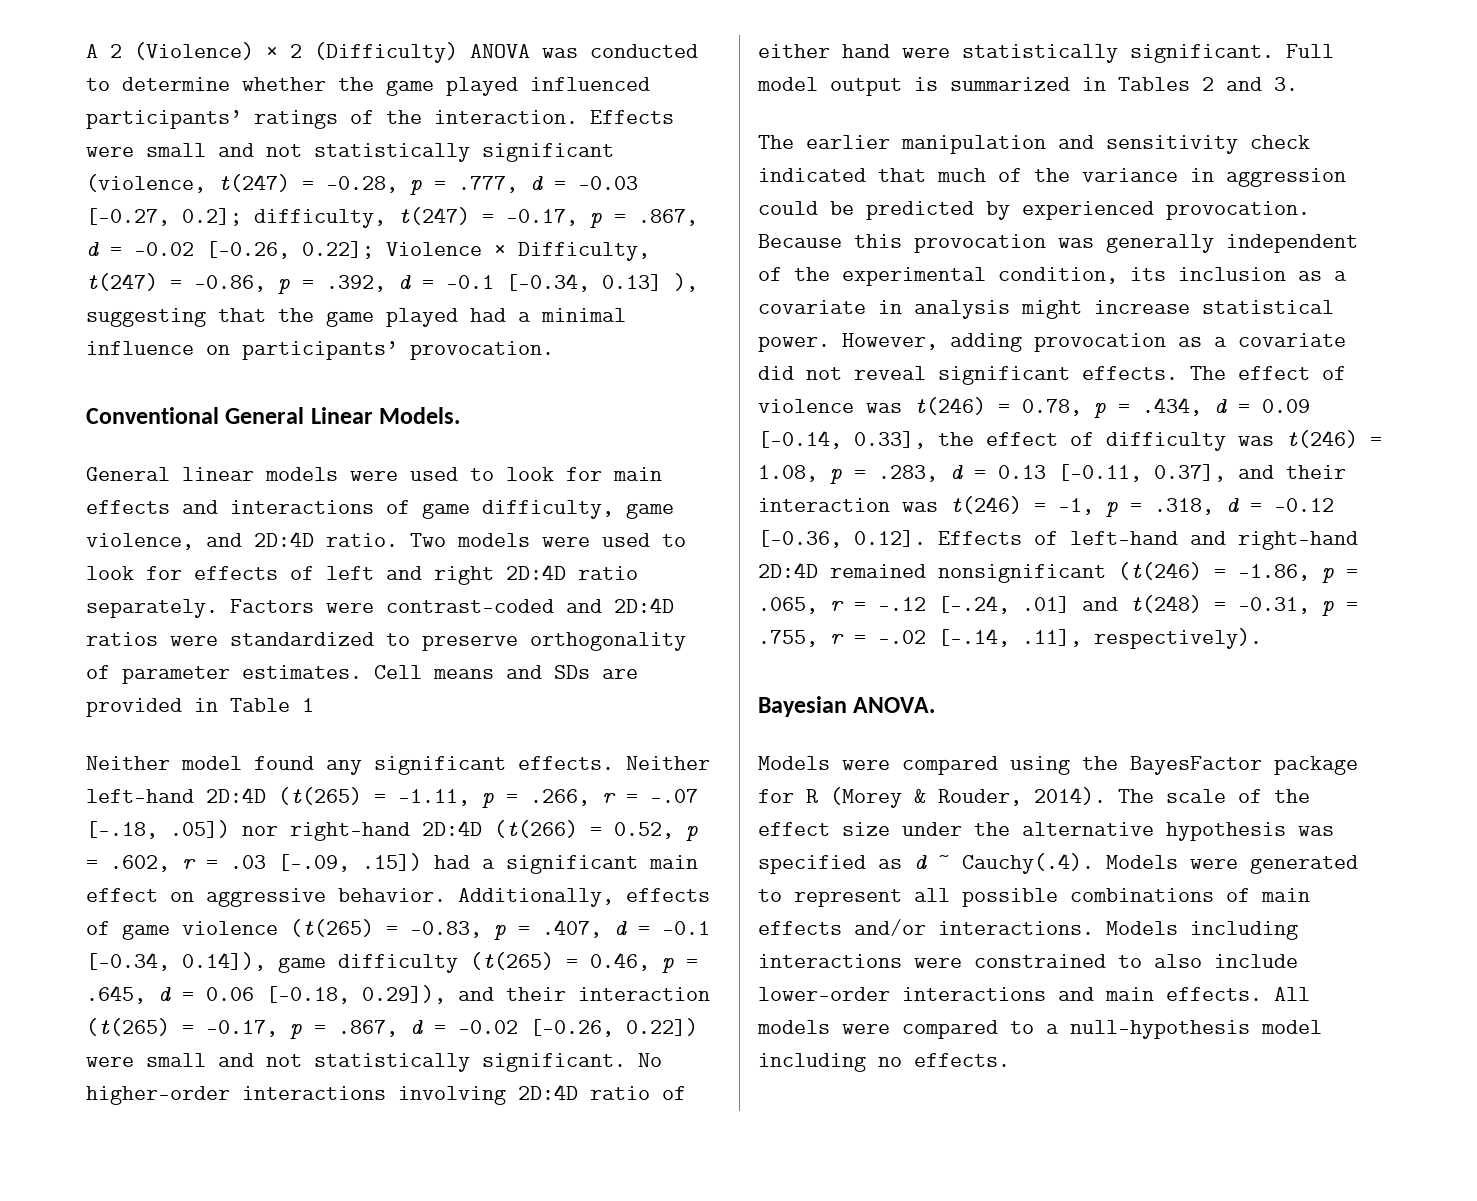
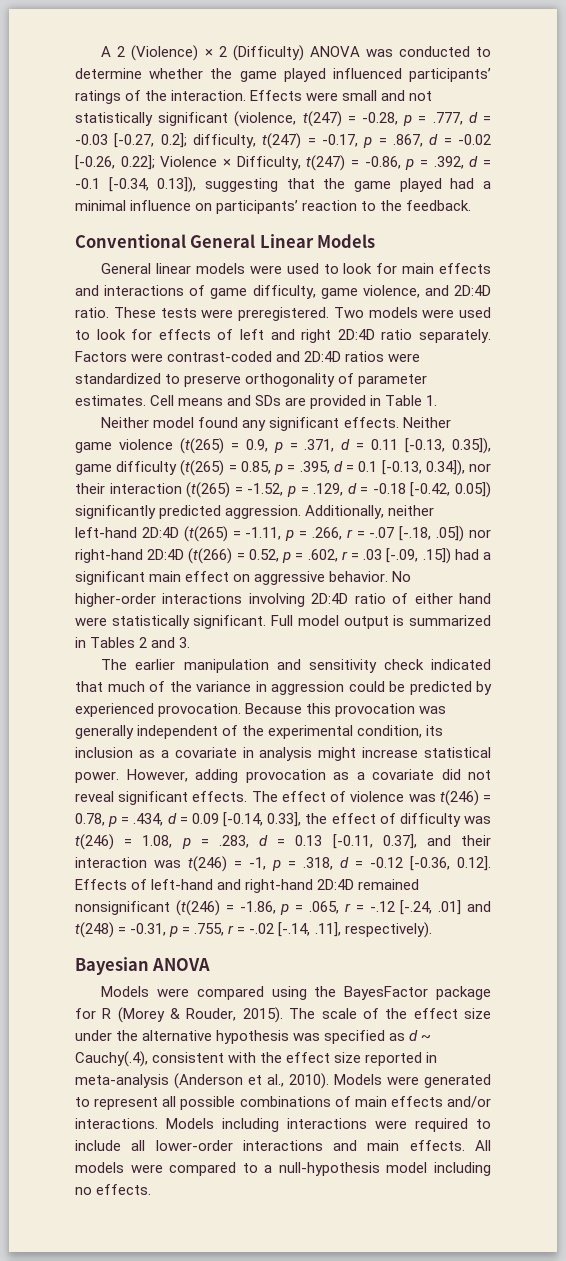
[602,273,698,292] 0.13] ), -> [157,177,197,193] 0.13]),
[410,341,554,360] provocation. -> [302,200,472,211] reaction to the feedback.
[379,407,461,424] Models. -> [317,234,376,248] Models
(398, 540) none -> [113,307,329,321] These tests were preregistered.
[302,698,314,712] 1 -> [426,395,438,406] 1.
(710, 763) none -> [75,438,492,454] [75,460,491,476] [75,482,491,498] [75,505,435,519] game violence (t(265) = 0.9, p = .371, d = 0.11 [-0.13, 0.35]), game difficulty (t(265) = 0.85, p = .395, d = 0.1 [-0.13, 0.34]), nor their interaction (t(265) = -1.52, p = .129, d = -0.18 [-0.42, 0.05]) significantly predicted aggression. Additionally, neither
[458,888,710,907] [86,919,710,940] [86,952,698,973] [86,985,710,1004] [86,1018,698,1039] [86,1053,626,1072] Additionally, effects of game violence (t(265) = -0.83, p = .407, d = -0.1 [-0.34, 0.14]), game difficulty (t(265) = 0.46, p = .645, d = 0.06 [-0.18, 0.29]), and their interaction (t(265) = -0.17, p = .867, d = -0.02 [-0.26, 0.22]) were small and not statistically significant. -> (389, 576) none
[853,697,936,713] ANOVA. -> [152,958,211,971] ANOVA
[1034,787,1106,805] 2014). -> [242,1007,283,1023] 2015).
[962,853,1094,874] Cauchy(.4). -> [75,1051,438,1067] [75,1073,329,1089] Cauchy(.4), consistent with the effect size reported in meta-analysis (Anderson et al., 2010).
[974,954,1298,968] constrained to also include -> [415,1118,491,1132] [75,1140,146,1151] required to include all

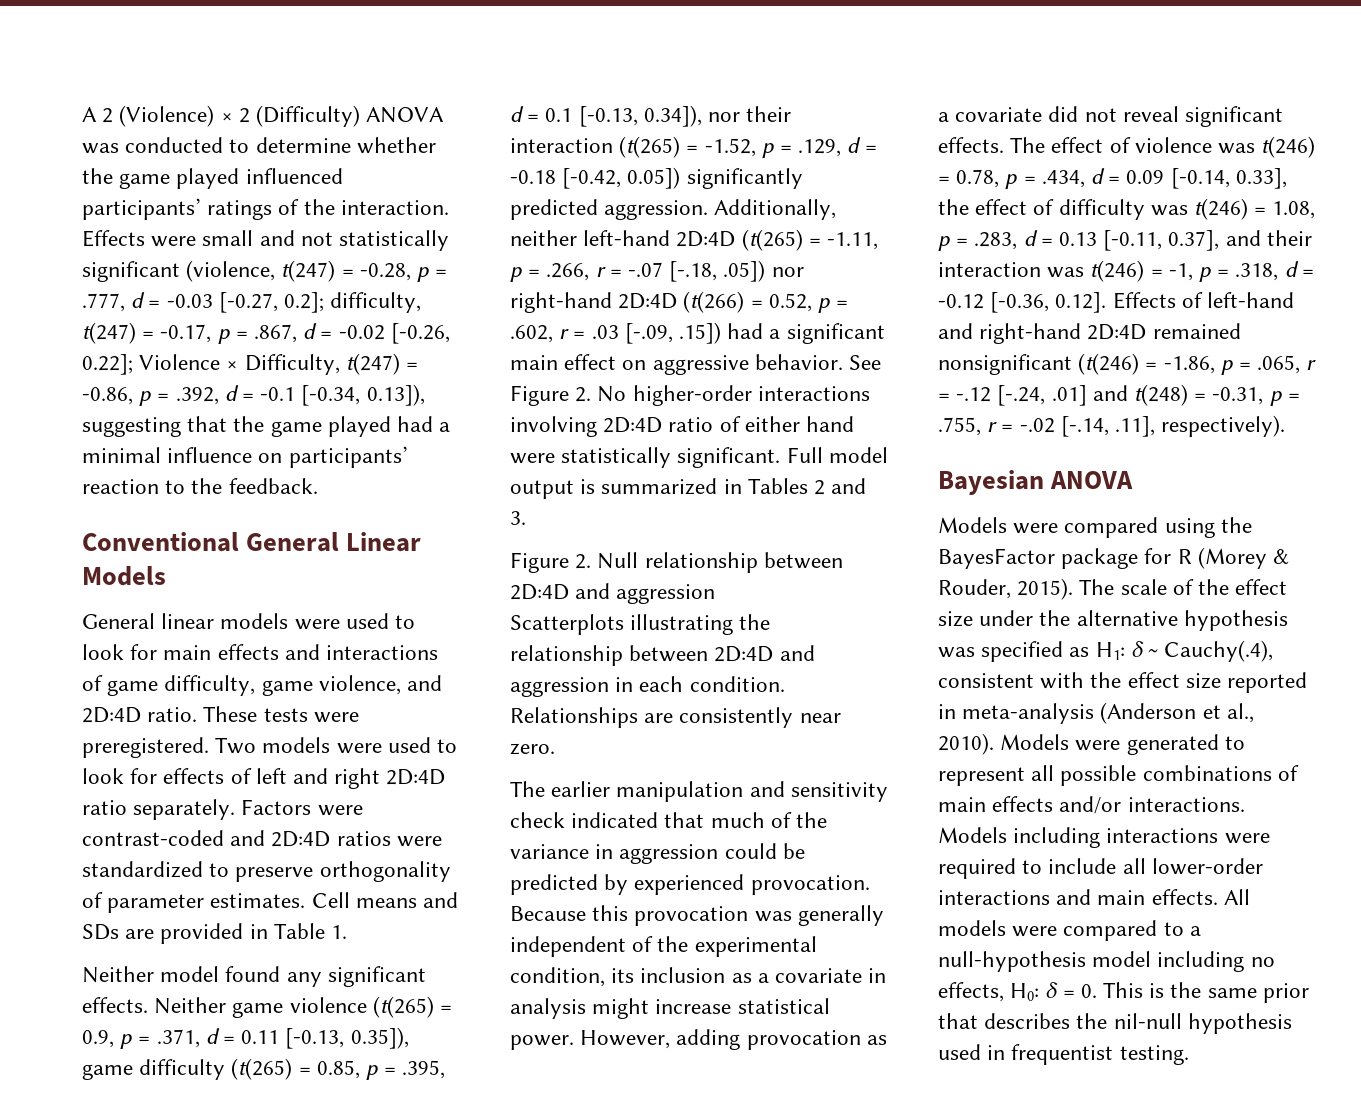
(389, 576) none -> [849,355,882,370] [510,385,592,406] See Figure 2.
(191, 642) none -> [510,552,843,573] [510,583,716,604] [510,614,771,635] [510,645,815,666] [510,676,785,697] [510,707,841,728] [510,743,555,755] // Figure 2. Null relationship between 2D:4D and aggression // Scatterplots illustrating the relationship between 2D:4D and aggression in each condition. Relationships are consistently near zero.
[409,1030,419,1041] d -> [1095,641,1144,660] H1: δ
[96,1184,152,1195] effects. -> [938,982,1309,1003] [938,1013,1292,1034] [938,1044,1189,1065] effects, H0: δ = 0. This is the same prior that describes the nil-null hypothesis used in frequentist testing.

